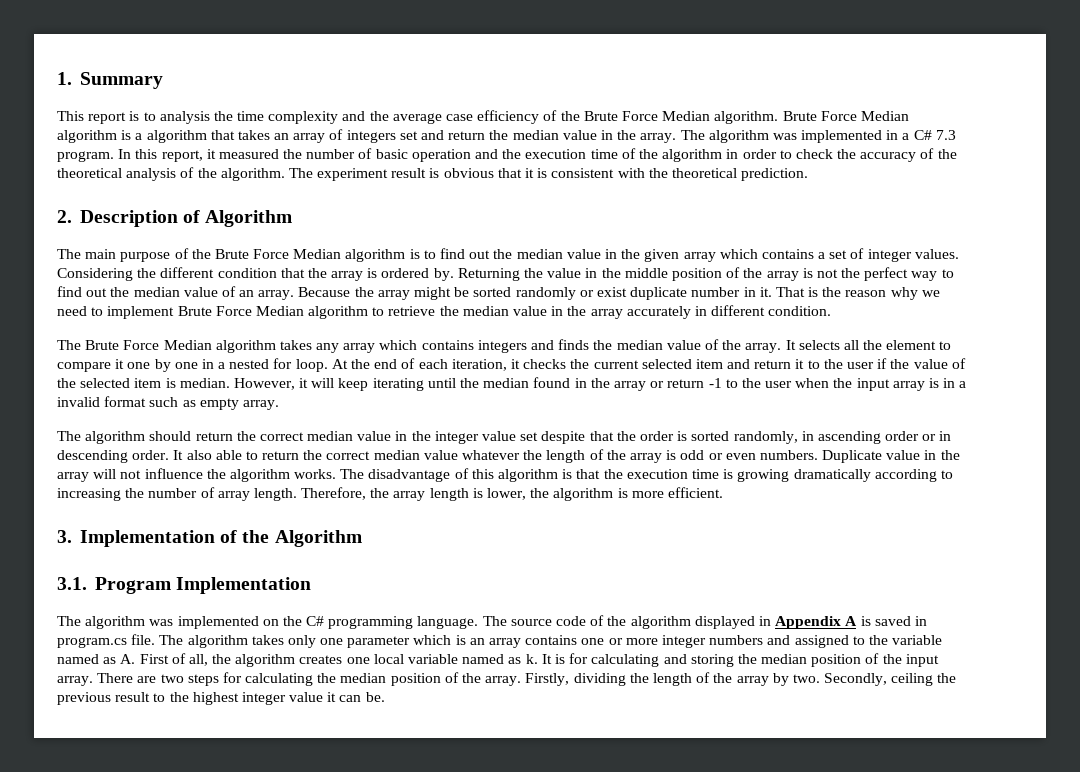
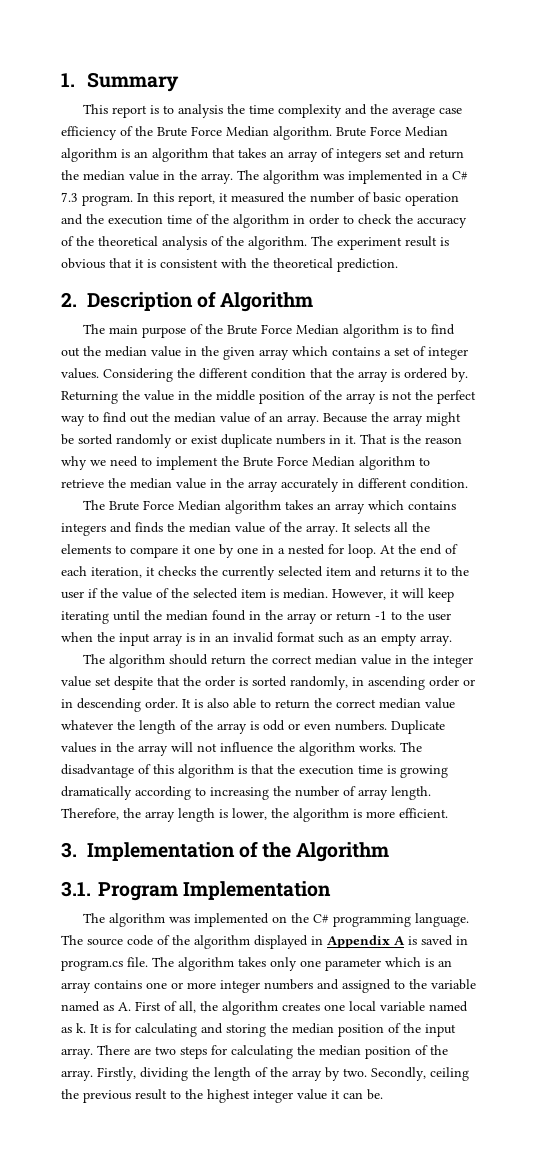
[135,133,143,140] a -> [134,151,148,158] an
[691,287,741,297] number -> [276,434,325,445] numbers
(175, 312) none -> [221,456,239,466] the
[316,343,340,353] any -> [317,503,332,510] an
[886,340,937,350] element -> [61,544,111,554] elements
[593,360,639,369] current -> [222,566,275,580] currently
[754,360,792,369] return -> [380,567,420,577] returns
[959,381,967,388] a -> [215,635,229,642] an
(196, 403) none -> [363,635,377,642] an
(184, 455) none -> [194,699,203,708] is
[886,450,921,460] value -> [61,742,96,753] values

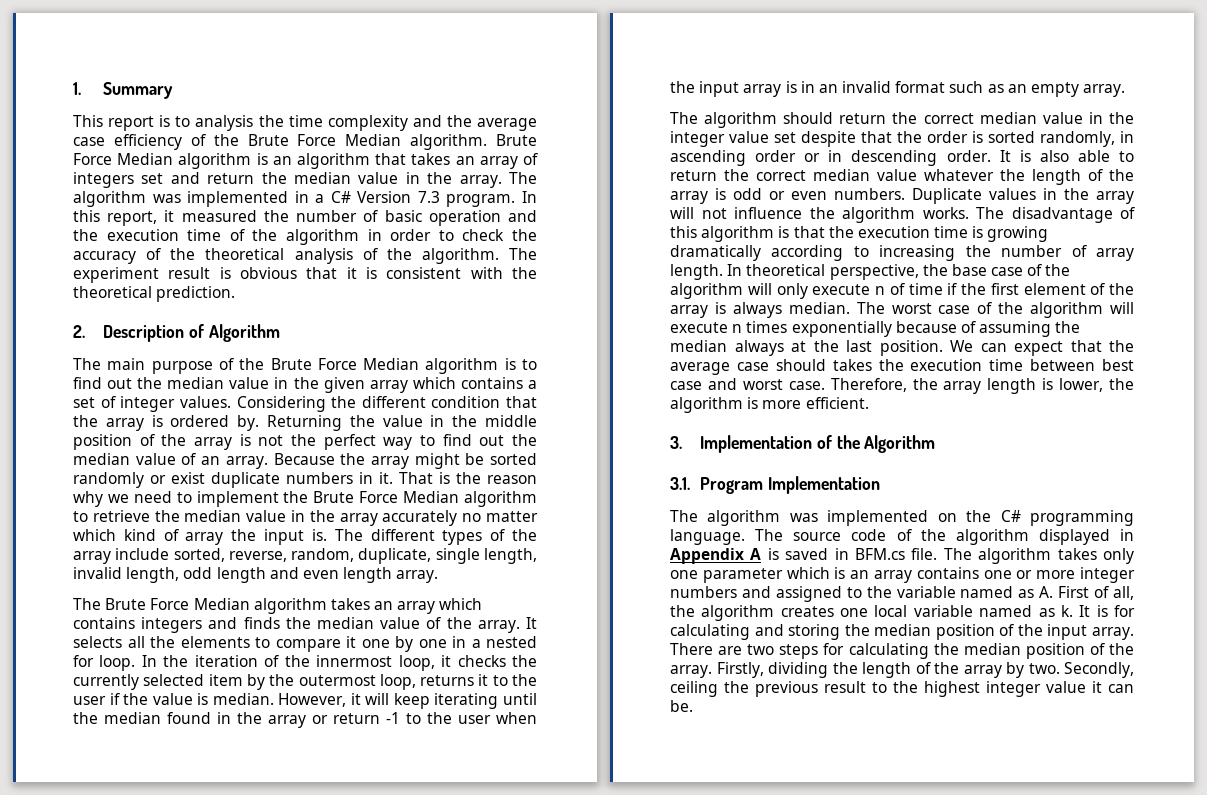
(468, 175) none -> [357,191,412,203] Version
[342,478,468,489] in different condition. -> [462,511,538,522] [73,529,537,545] [73,548,537,564] [73,567,439,583] no matter which kind of array the input is. The different types of the array include sorted, reverse, random, duplicate, single length, invalid length, odd length and even length array.
[380,544,458,555] [61,566,142,578] At the end of each iteration, -> [141,655,435,671] In the iteration of the innermost loop,
[355,566,377,577] and -> [246,674,416,690] by the outermost loop,
[156,588,266,599] of the selected item -> (193, 699) none
(431, 793) none -> [727,264,1071,280] [670,283,1134,299] [670,302,1134,318] [670,321,1081,337] [670,340,1134,356] [670,359,1134,375] [670,378,825,390] In theoretical perspective, the base case of the algorithm will only execute n of time if the first element of the array is always median. The worst case of the algorithm will execute n times exponentially because of assuming the median always at the last position. We can expect that the average case should takes the execution time between best case and worst case.
[61,960,123,971] program.cs -> [855,548,905,560] BFM.cs

